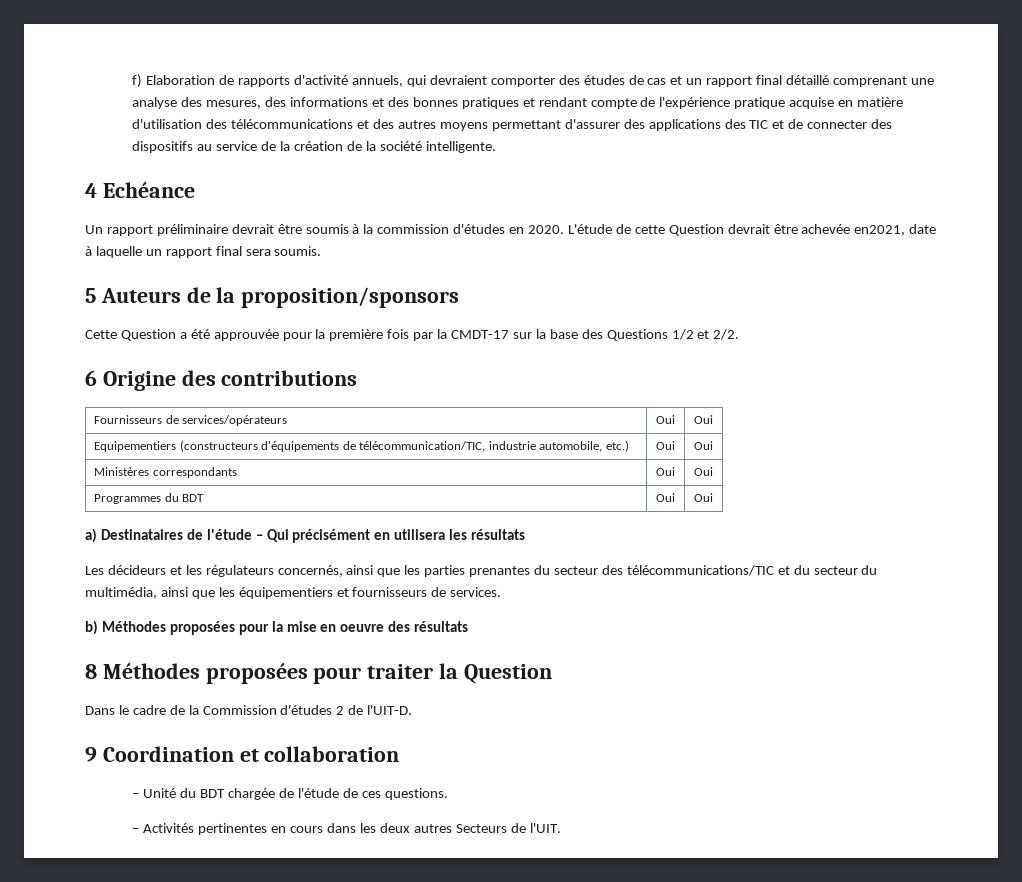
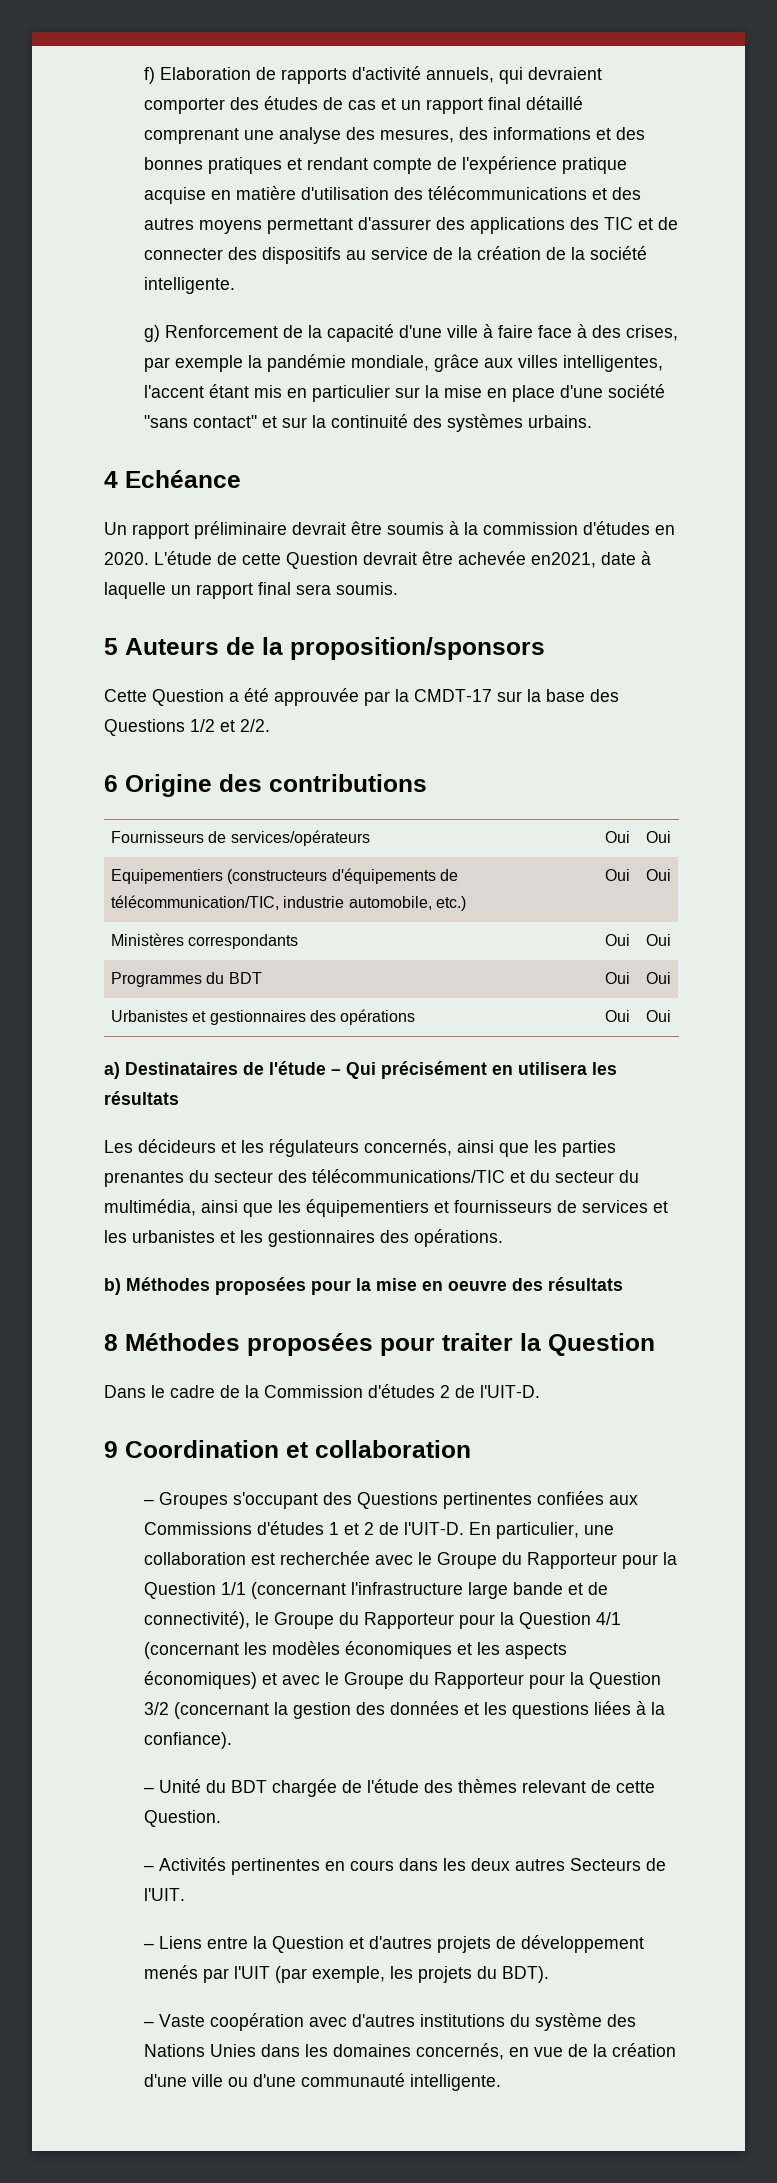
(496, 147) none -> [144,324,679,342] [144,354,664,372] [144,384,666,402] [144,414,593,432] // g) Renforcement de la capacité d'une ville à faire face à des crises, par exemple la pandémie mondiale, grâce aux villes intelligentes, l'accent étant mis en particulier sur la mise en place d'une société "sans contact" et sur la continuité des systèmes urbains.
[282,329,410,341] pour la première fois -> (359, 697) none
(713, 497) none -> [111,1009,416,1025] [605,1010,630,1022] [645,1010,671,1022] // Urbanistes et gestionnaires des opérations | Oui | Oui
[450,587,502,597] services. -> [582,1200,668,1213] [104,1229,503,1247] services et les urbanistes et les gestionnaires des opérations.
(400, 754) none -> [144,1491,639,1509] [144,1521,615,1539] [144,1551,678,1569] [144,1582,609,1599] [144,1611,622,1629] [144,1641,568,1659] [144,1671,662,1689] [144,1701,666,1719] [144,1732,233,1749] // – Groupes s'occupant des Questions pertinentes confiées aux Commissions d'études 1 et 2 de l'UIT-D. En particulier, une collaboration est recherchée avec le Groupe du Rapporteur pour la Question 1/1 (concernant l'infrastructure large bande et de connectivité), le Groupe du Rapporteur pour la Question 4/1 (concernant les modèles économiques et les aspects économiques) et avec le Groupe du Rapporteur pour la Question 3/2 (concernant la gestion des données et les questions liées à la confiance).
[342,788,448,800] de ces questions. -> [424,1779,656,1793] [144,1810,222,1827] des thèmes relevant de cette Question.
(561, 828) none -> [144,1935,645,1953] [144,1965,550,1983] [144,2013,637,2031] [144,2043,677,2060] [144,2073,502,2091] // – Liens entre la Question et d'autres projets de développement menés par l'UIT (par exemple, les projets du BDT). // – Vaste coopération avec d'autres institutions du système des Nations Unies dans les domaines concernés, en vue de la création d'une ville ou d'une communauté intelligente.

